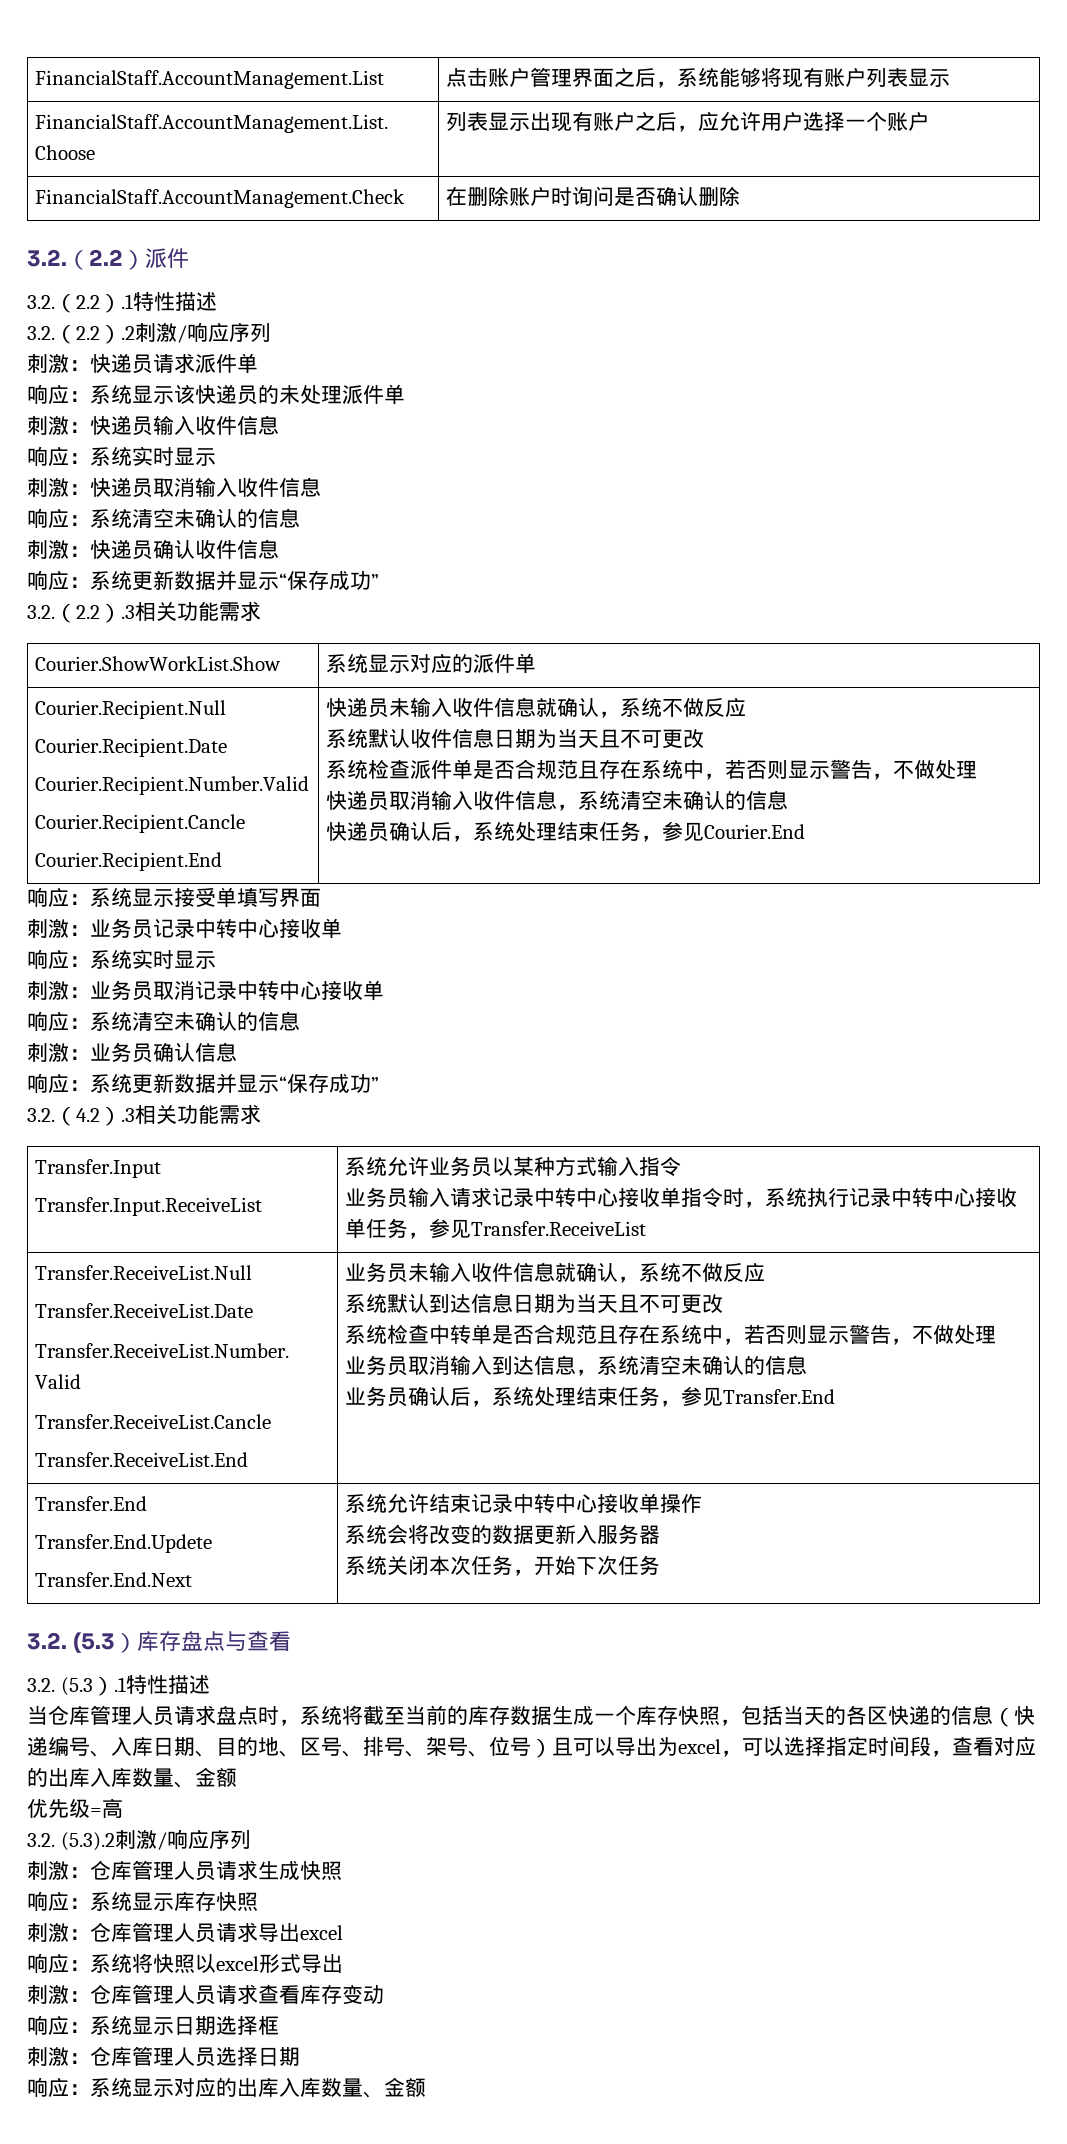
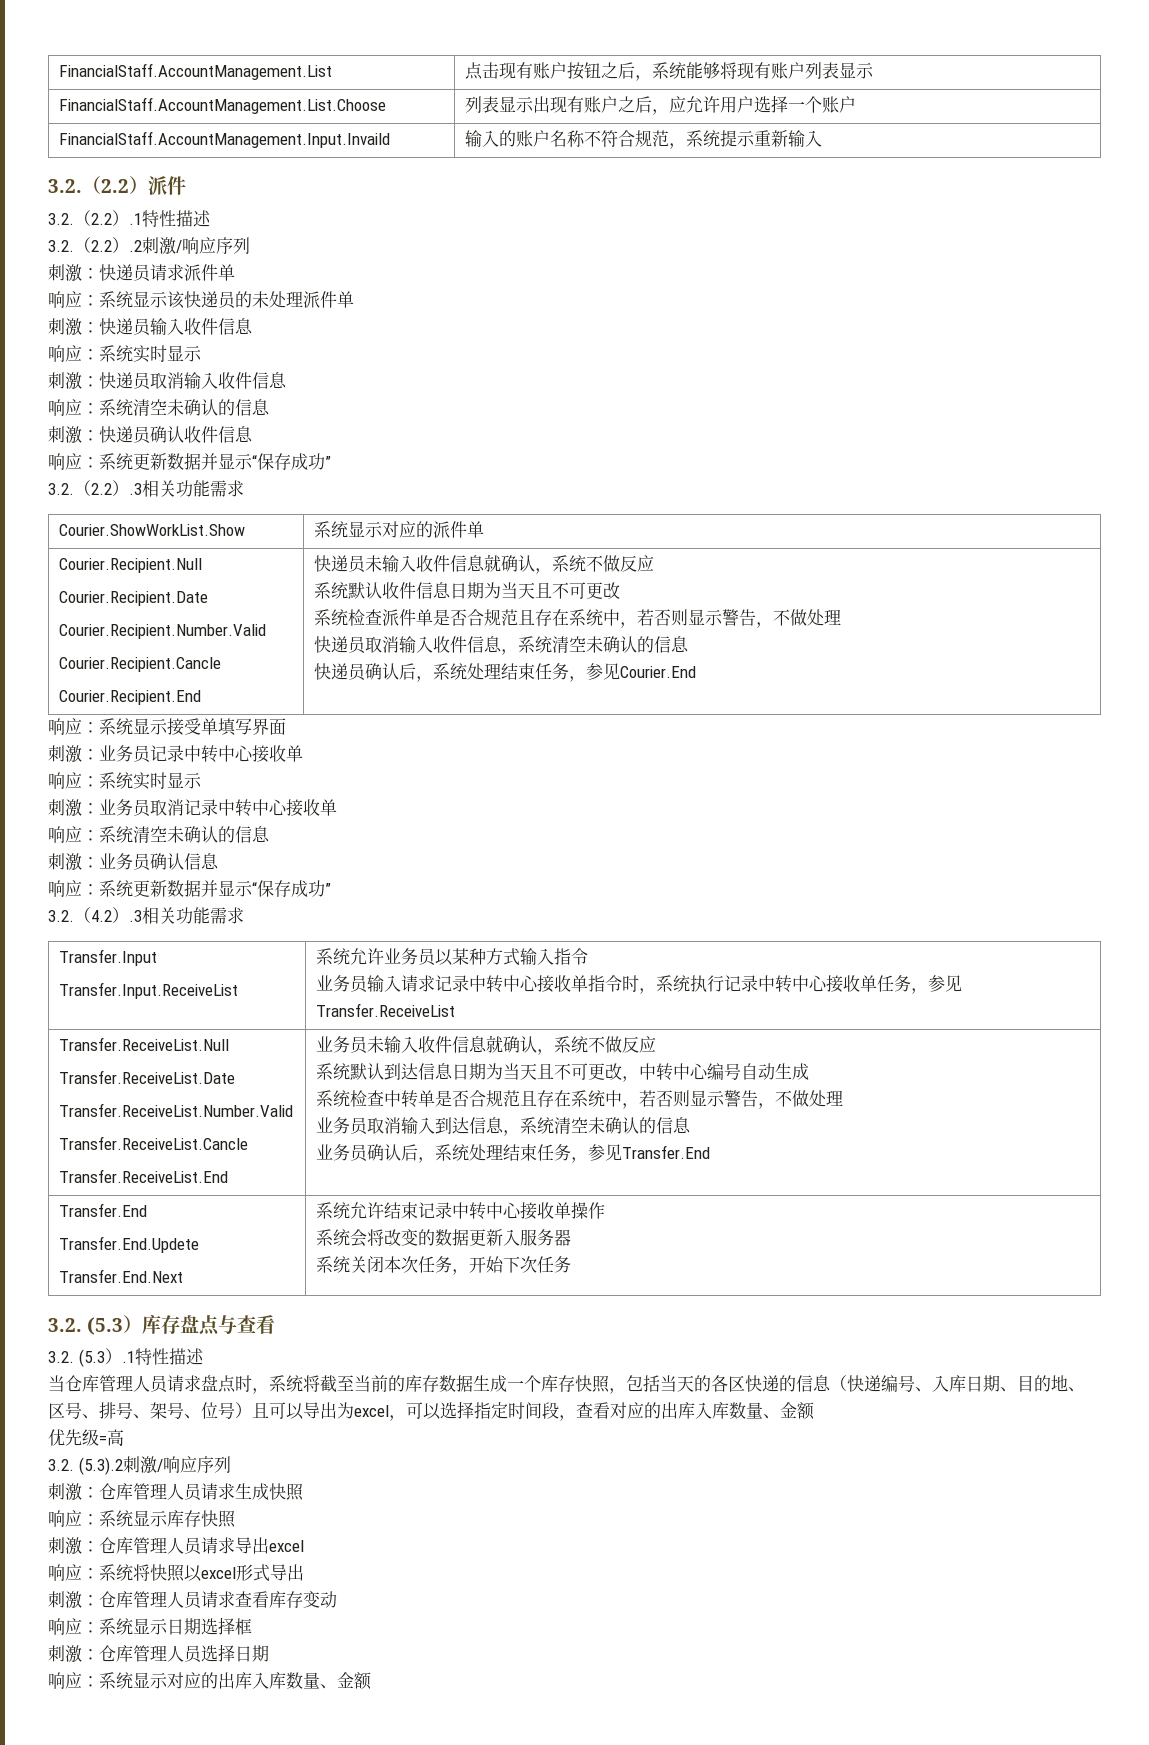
[488,67,615,87] 账户管理界面 -> [499,62,602,80] 现有账户按钮
[35,189,406,208] [446,186,741,207] FinancialStaff.AccountManagement.Check | 在删除账户时询问是否确认删除 -> [59,131,391,148] [465,130,823,149] FinancialStaff.AccountManagement.Input.Invaild | 输入的账户名称不符合规范，系统提示重新输入
(724, 1303) none -> [622,1063,810,1082] ，中转中心编号自动生成

